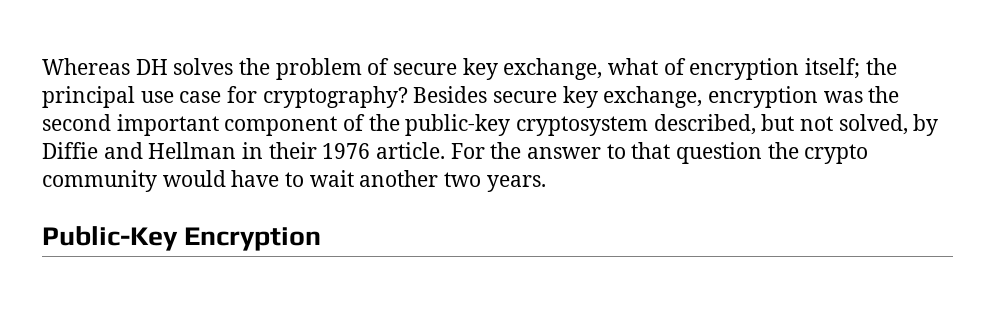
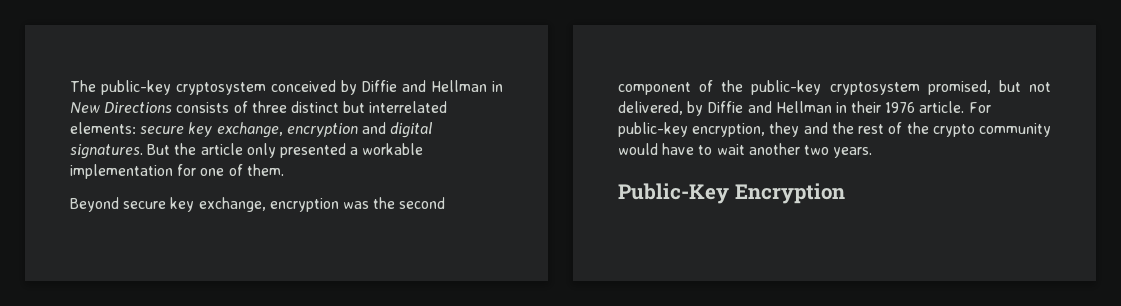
[42,58,897,80] [42,86,488,108] Whereas DH solves the problem of secure key exchange, what of encryption itself; the principal use case for cryptography? Besides -> [70,80,503,95] [70,101,448,113] [70,122,433,138] [70,143,424,159] [70,164,284,179] [70,197,119,212] The public-key cryptosystem conceived by Diffie and Hellman in New Directions consists of three distinct but interrelated elements: secure key exchange, encryption and digital signatures. But the article only presented a workable implementation for one of them. // Beyond
[116,114,219,136] important -> (446, 203) none
[653,114,756,135] described, -> [927,80,991,95] promised,
[838,114,908,135] solved, -> [618,101,683,115] delivered,
[490,142,763,164] the answer to that question -> [618,122,903,137] public-key encryption, they and the rest of

